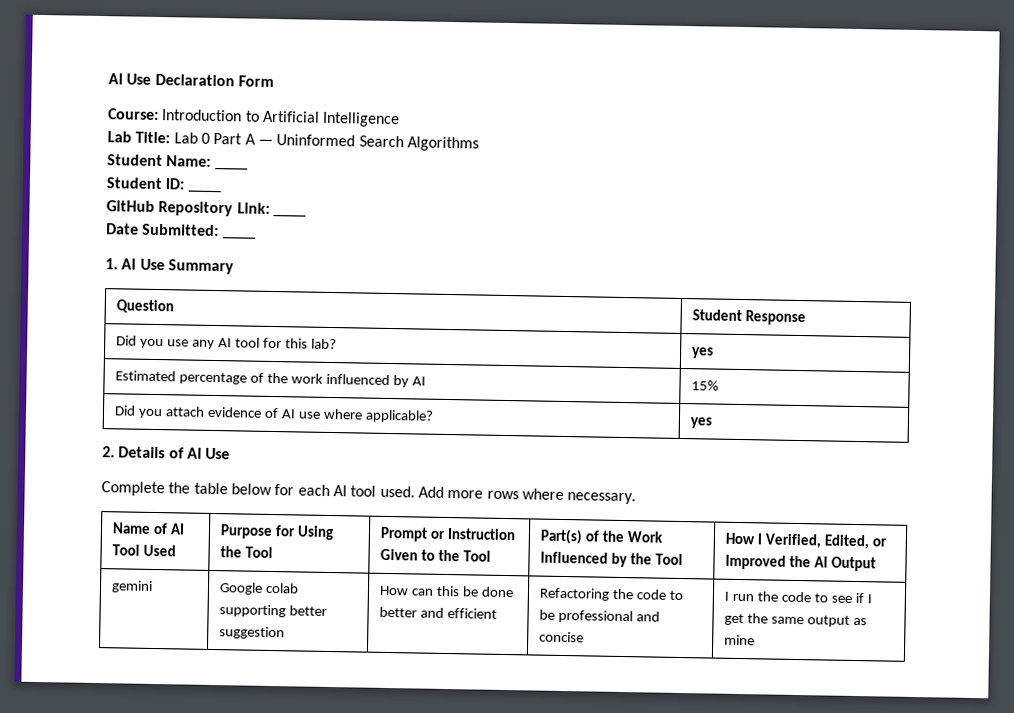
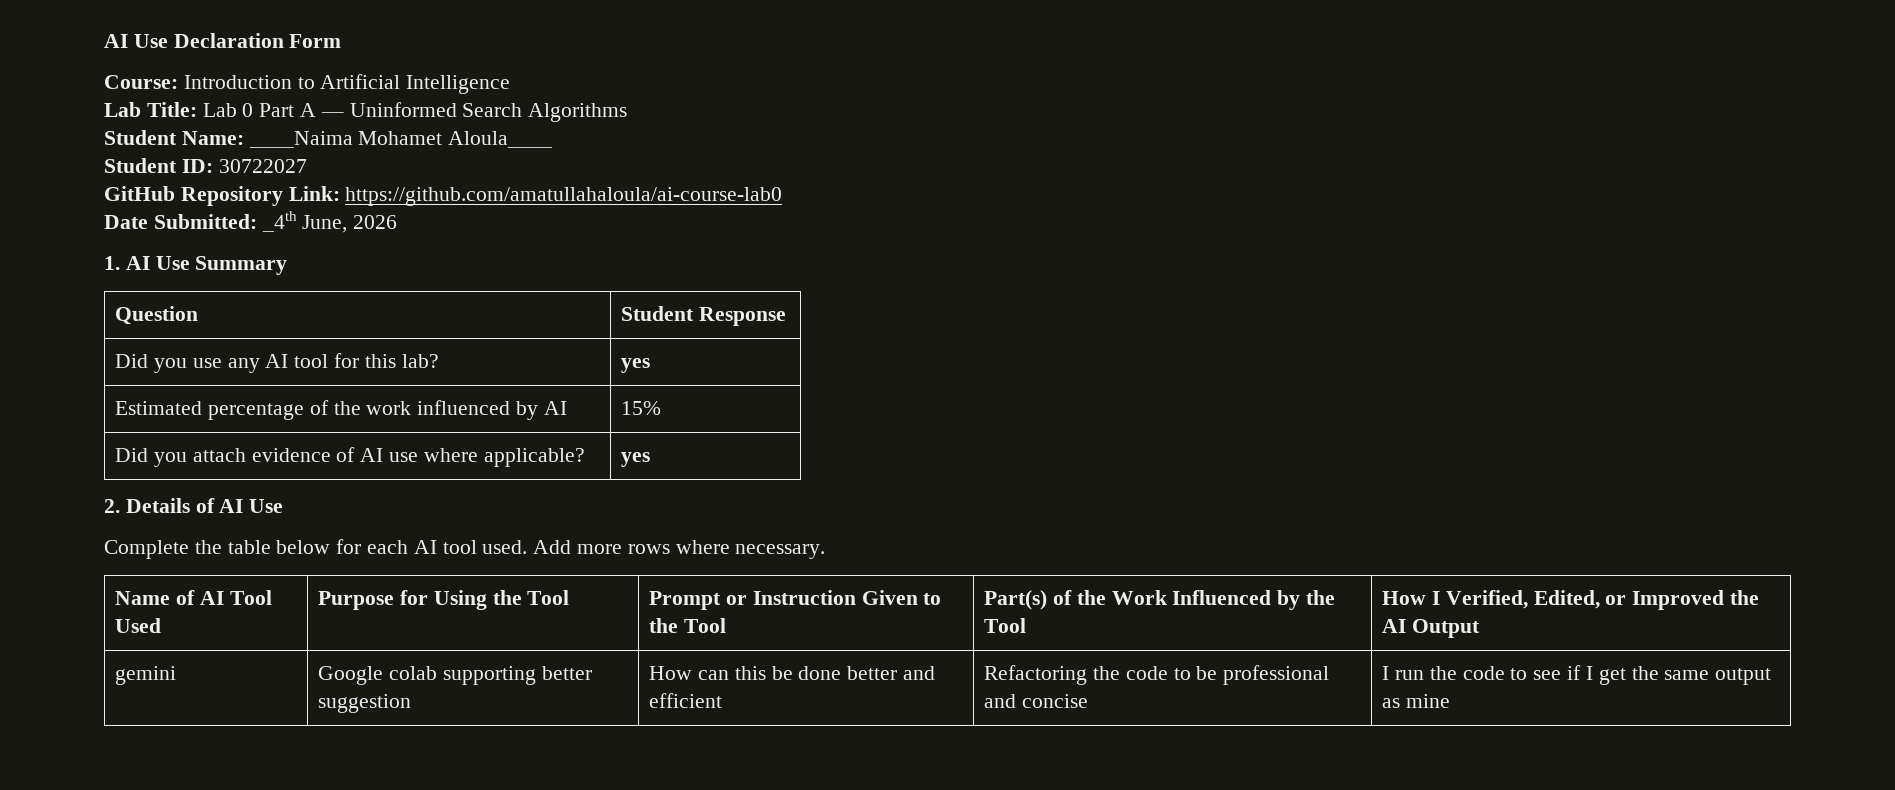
[214,166,248,171] ____ -> [248,131,553,148] ____Naima Mohamet Aloula____
[187,189,221,194] ____ -> [218,159,307,173] 30722027
[272,213,306,218] ____ -> [345,187,783,206] https://github.com/amatullahaloula/ai-course-lab0
[221,236,256,240] ____ -> [261,211,398,233] _4th June, 2026

